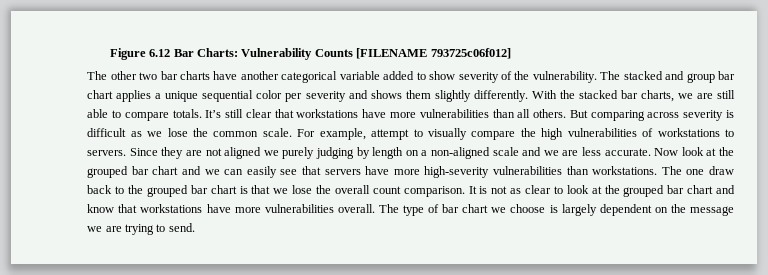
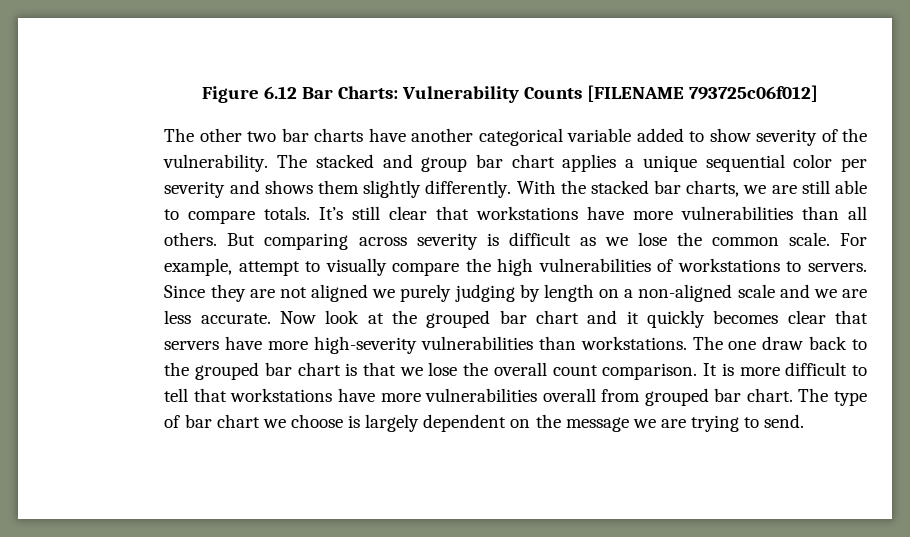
[204,166,298,178] we can easily see -> [626,310,826,328] it quickly becomes clear
[491,185,735,197] [87,204,375,213] not as clear to look at the grouped bar chart and know that workstations have more vulnerabilities overall. -> [739,362,868,376] [164,388,793,406] more difficult to tell that workstations have more vulnerabilities overall from grouped bar chart.

